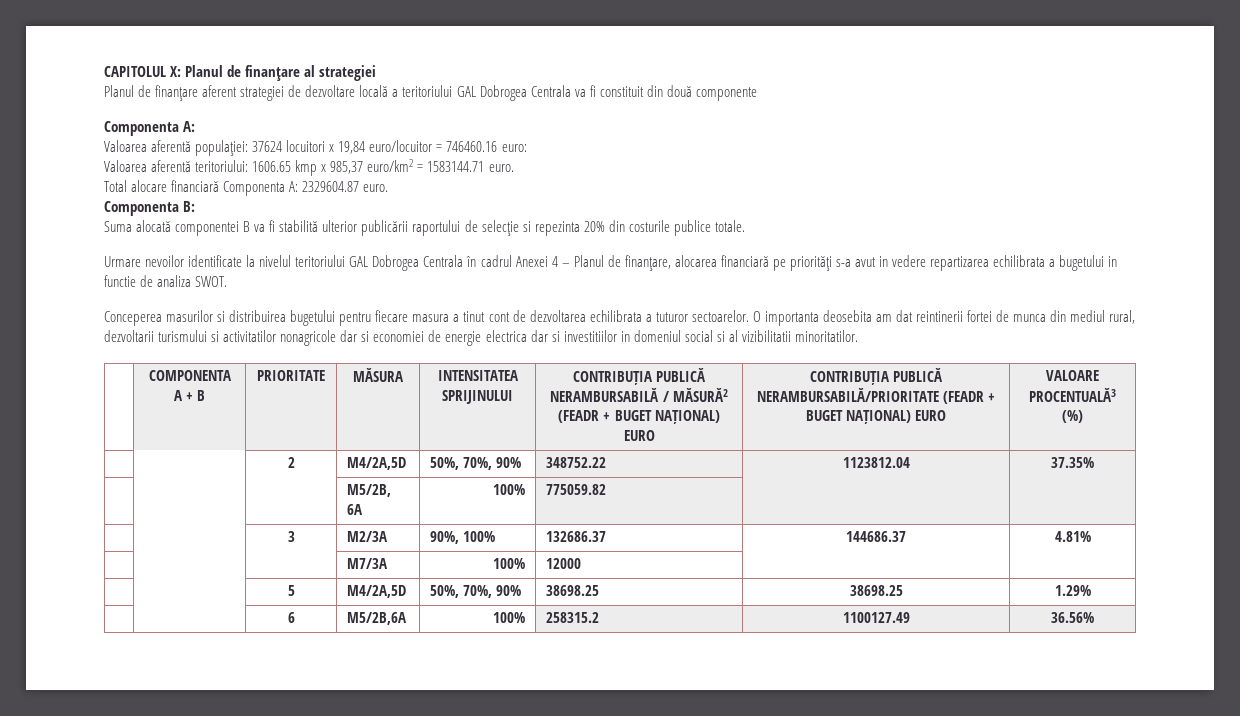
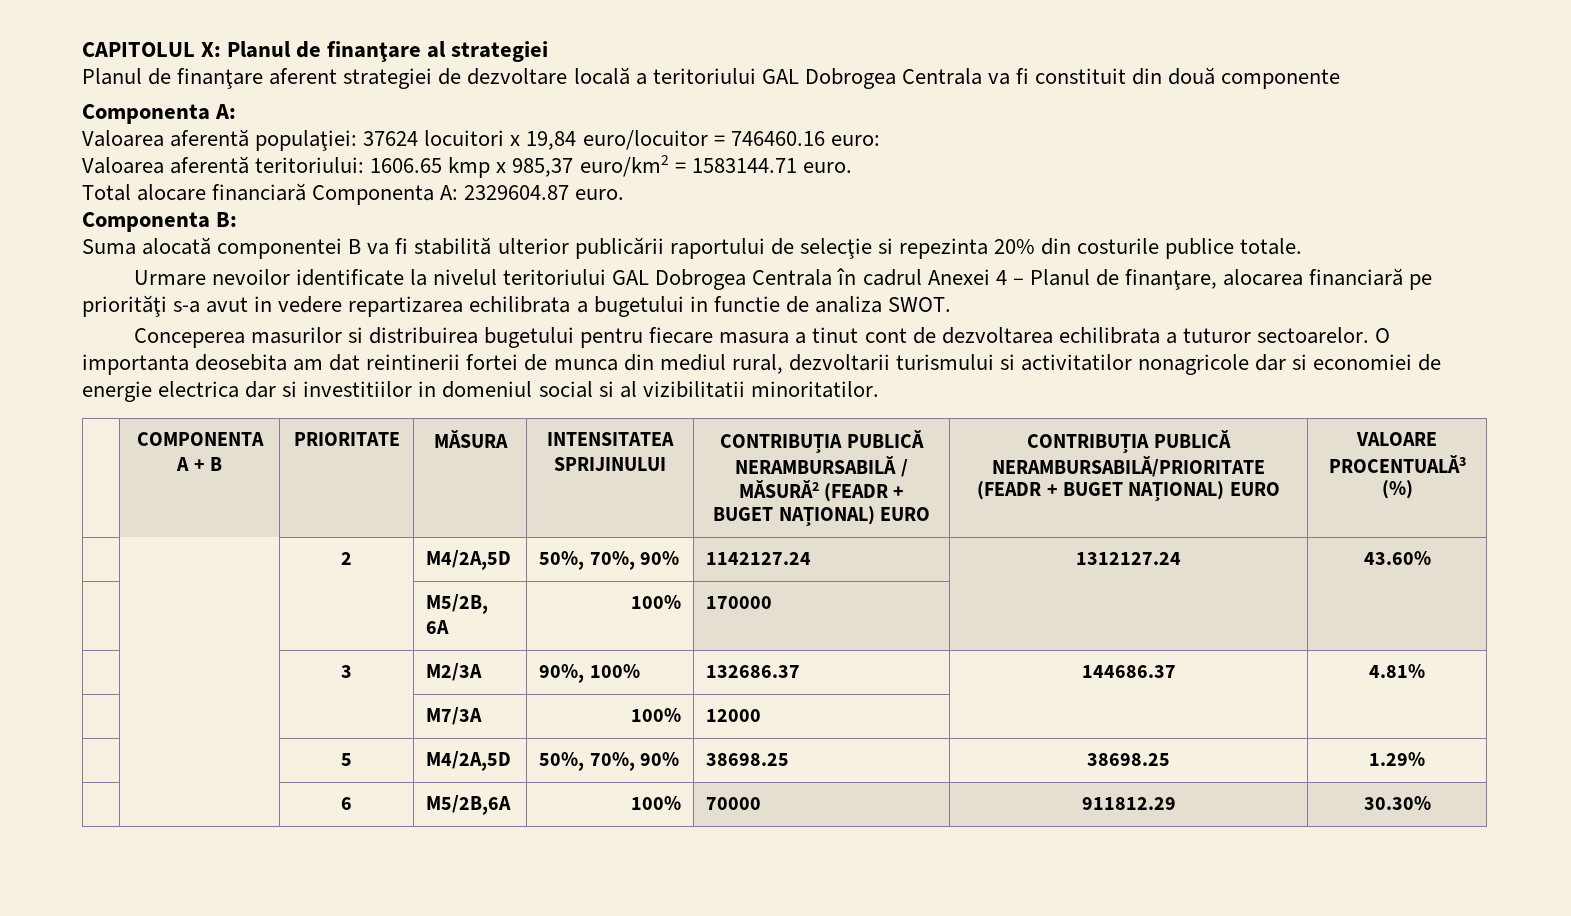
[545,457,606,468] [842,457,910,468] [1051,457,1094,468] 348752.22 | 1123812.04 | 37.35% -> [706,552,812,565] [1076,552,1181,565] [1363,551,1431,565] 1142127.24 | 1312127.24 | 43.60%
[545,484,606,495] 775059.82 -> [706,596,773,609] 170000
[545,612,599,623] [842,612,910,623] [1051,612,1094,623] 258315.2 | 1100127.49 | 36.56% -> [706,797,762,810] [1081,797,1176,810] [1363,796,1431,810] 70000 | 911812.29 | 30.30%

